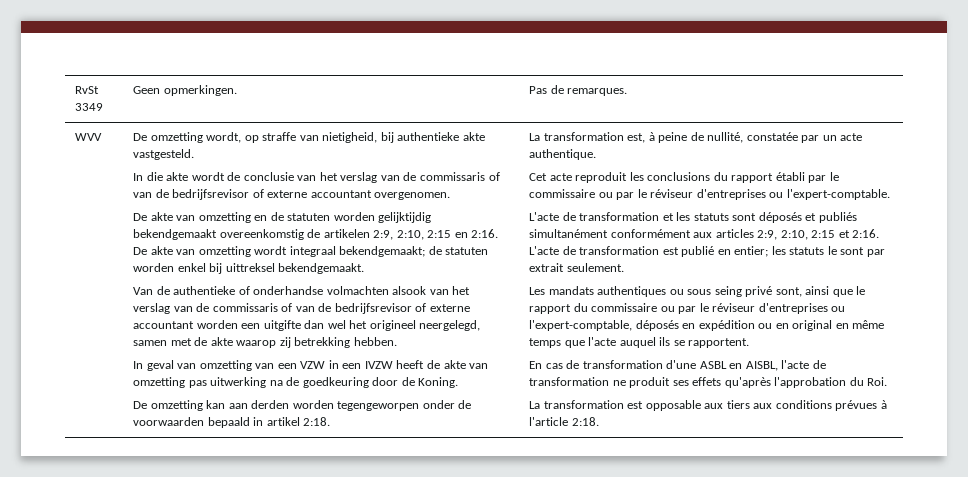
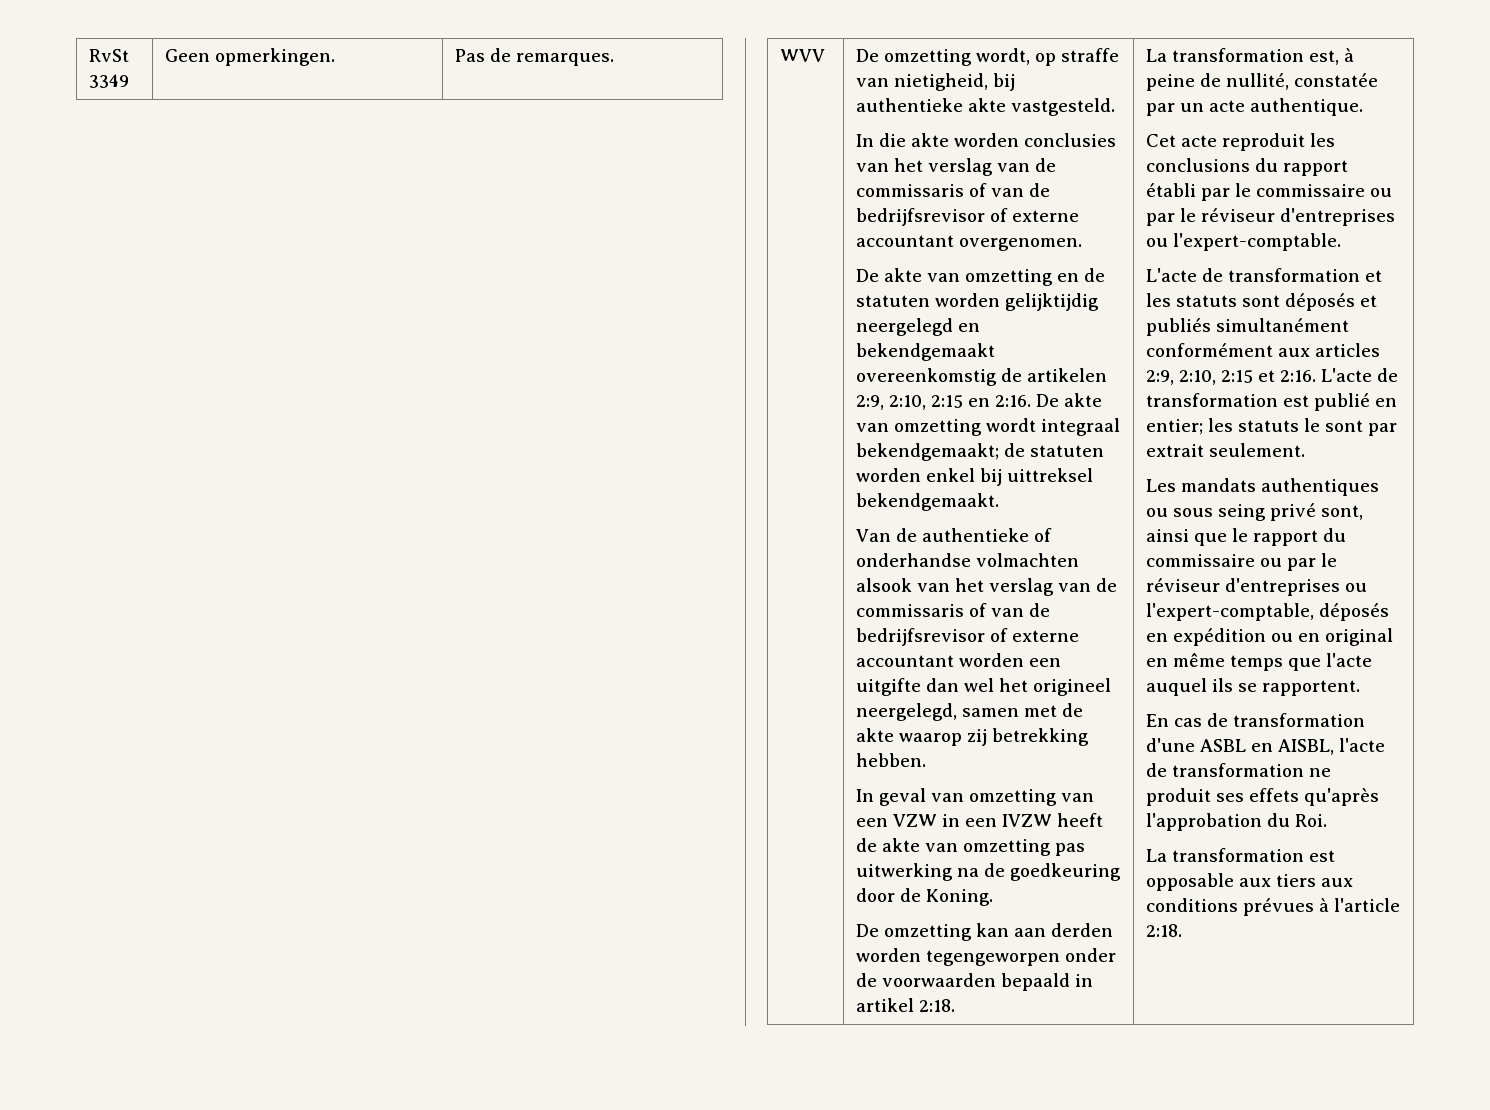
[191,172,294,181] wordt de conclusie -> [954,133,1117,147] worden conclusies
(432, 217) none -> [856,318,981,336] neergelegd en

